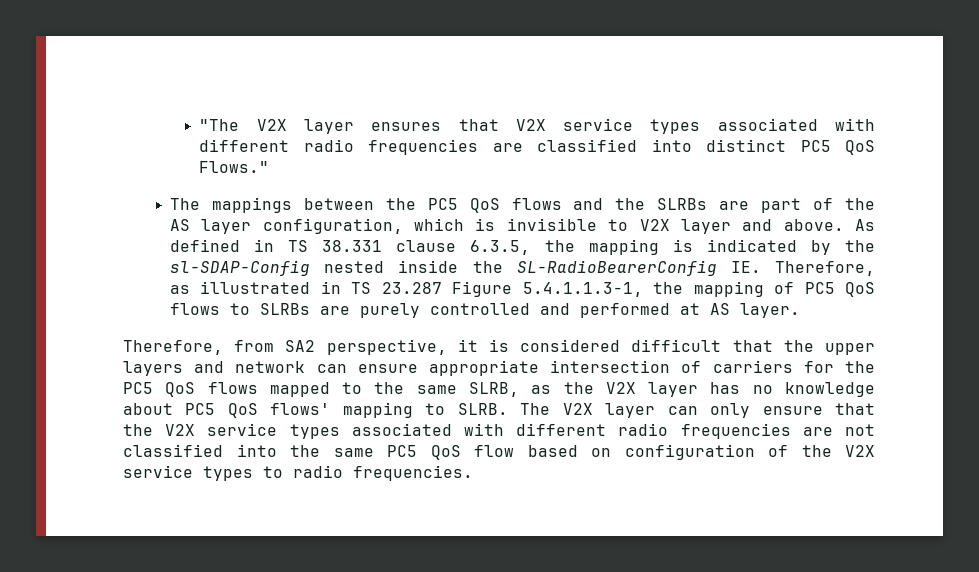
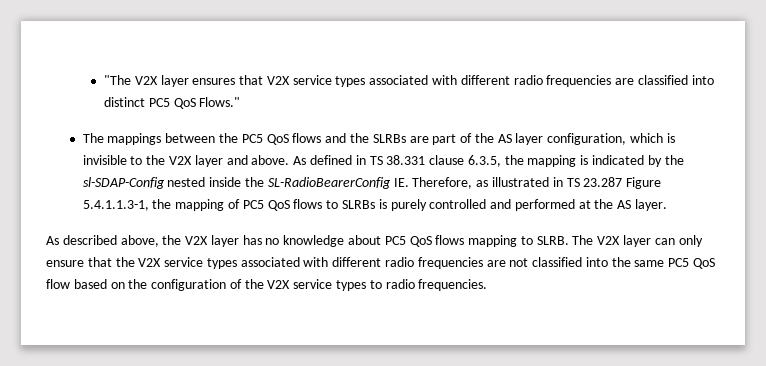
(629, 225) none -> [146,155,166,165] the
[320,306,351,315] are -> [378,199,387,209] is
(701, 309) none -> [594,199,614,209] the
[123,339,875,355] [123,360,876,376] [123,382,552,397] Therefore, from SA2 perspective, it is considered difficult that the upper layers and network can ensure appropriate intersection of carriers for the PC5 QoS flows mapped to the same SLRB, as -> [46,235,159,247] As described above,
[270,403,331,415] flows' -> [435,235,465,245] flows
(611, 452) none -> [128,279,148,289] the

